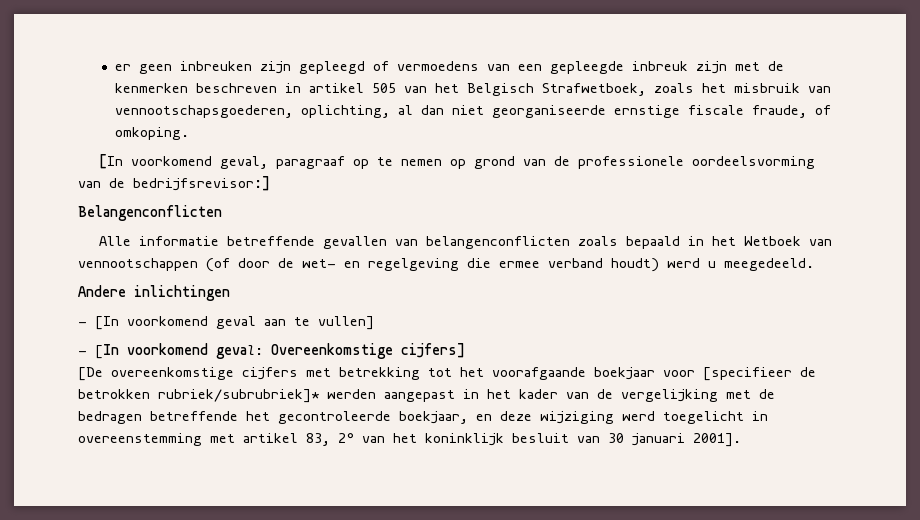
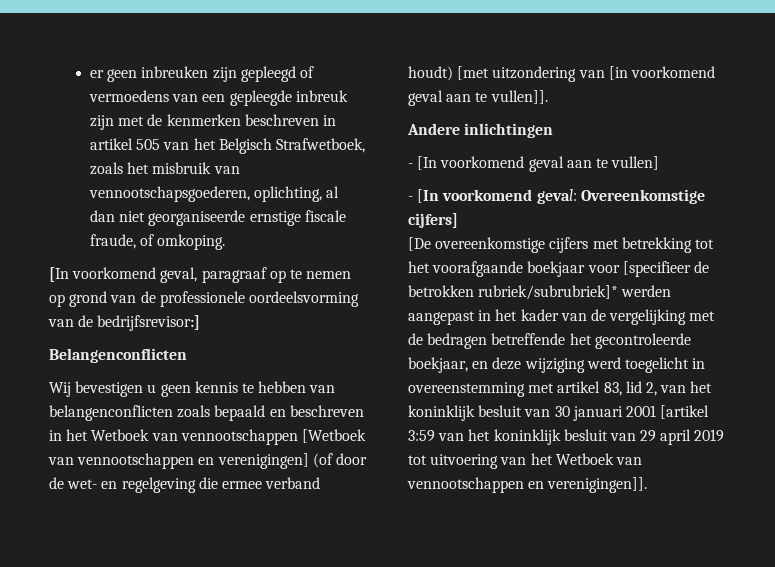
[98,236,387,249] Alle informatie betreffende gevallen -> [49,381,307,397] Wij bevestigen u geen kennis te hebben
(680, 242) none -> [269,405,364,417] en beschreven
(198, 264) none -> [301,429,366,443] [48,453,309,469] [Wetboek van vennootschappen en verenigingen]
[667,258,814,271] werd u meegedeeld. -> [457,66,715,82] [408,90,548,106] [met uitzondering van [in voorkomend geval aan te vullen]].
[338,433,354,443] 2° -> [625,381,657,396] lid 2,
[693,433,741,447] 2001]. -> [625,405,710,419] [408,429,725,445] [408,453,642,469] [407,477,648,493] 2001 [artikel 3:59 van het koninklijk besluit van 29 april 2019 tot uitvoering van het Wetboek van vennootschappen en verenigingen]].

